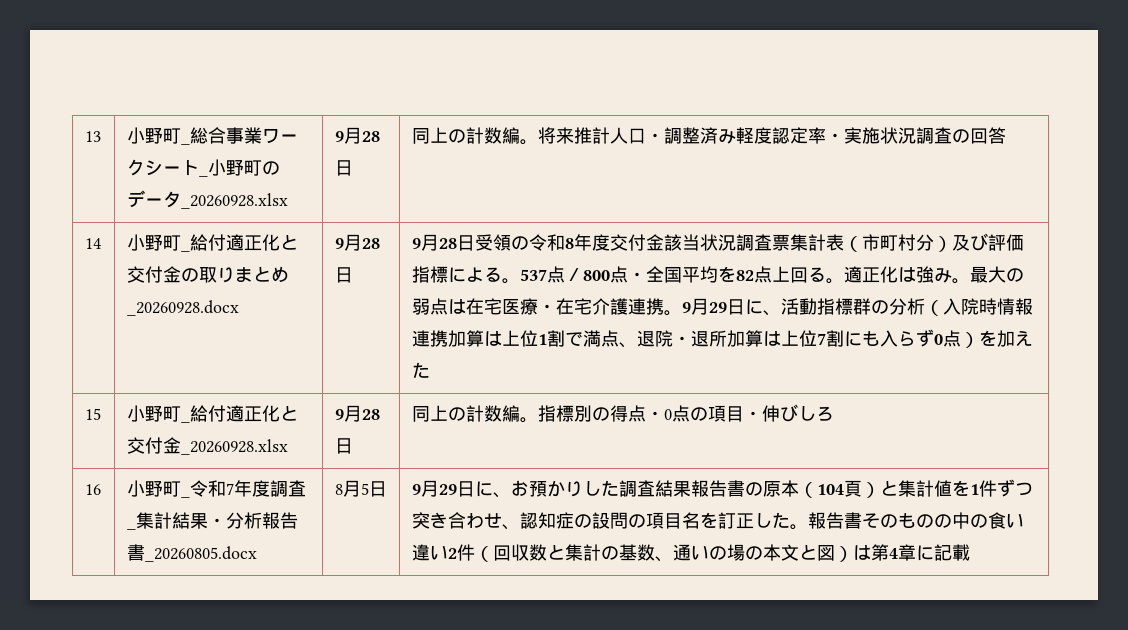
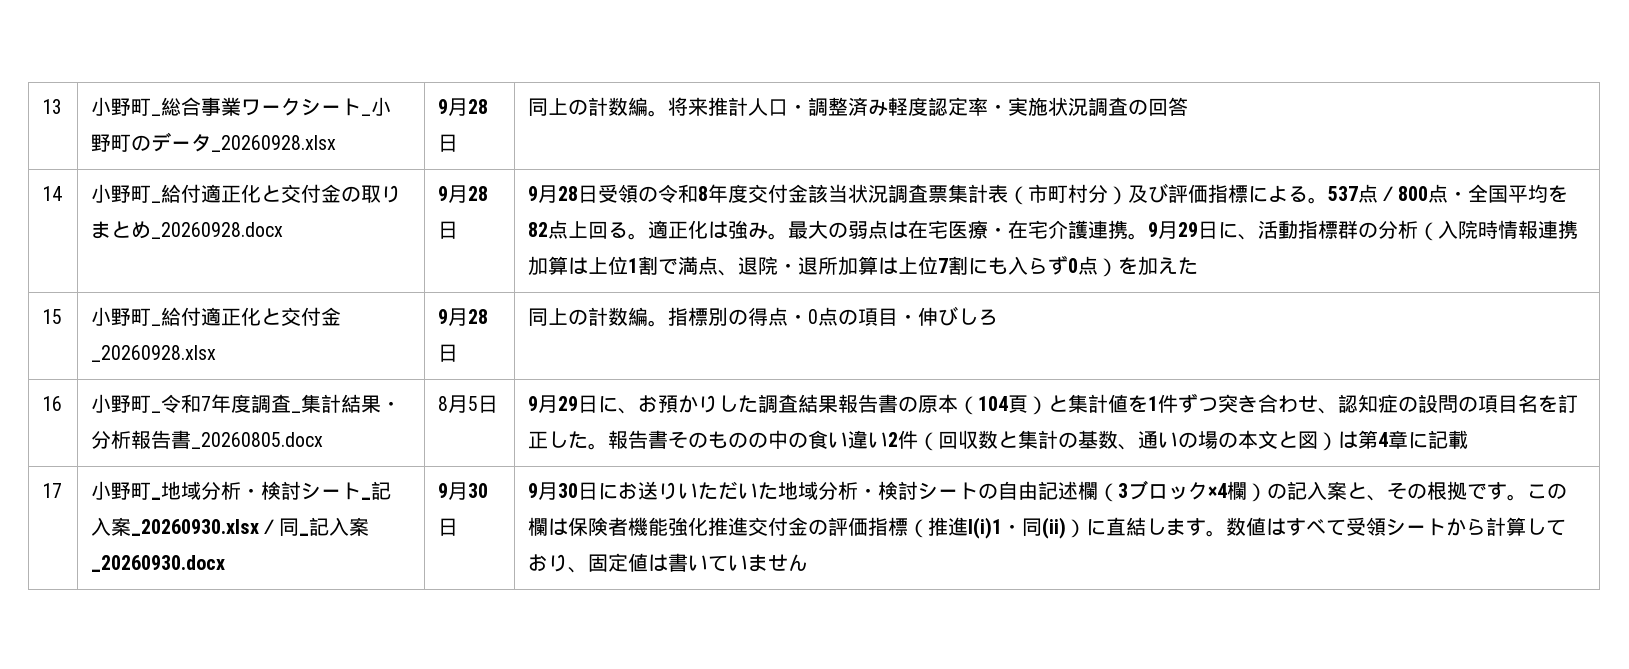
(970, 552) none -> [42,483,63,498] [91,481,392,500] [91,517,370,536] [91,555,226,572] [438,482,489,500] [438,518,459,536] [528,480,1568,502] [528,517,1567,539] [528,553,809,573] // 17 | 小野町_地域分析・検討シート_記入案_20260930.xlsx／同_記入案_20260930.docx | 9月30日 | 9月30日にお送りいただいた地域分析・検討シートの自由記述欄（3ブロック×4欄）の記入案と、その根拠です。この欄は保険者機能強化推進交付金の評価指標（推進Ⅰ(ⅰ)1・同(ⅱ)）に直結します。数値はすべて受領シートから計算しており、固定値は書いていません

